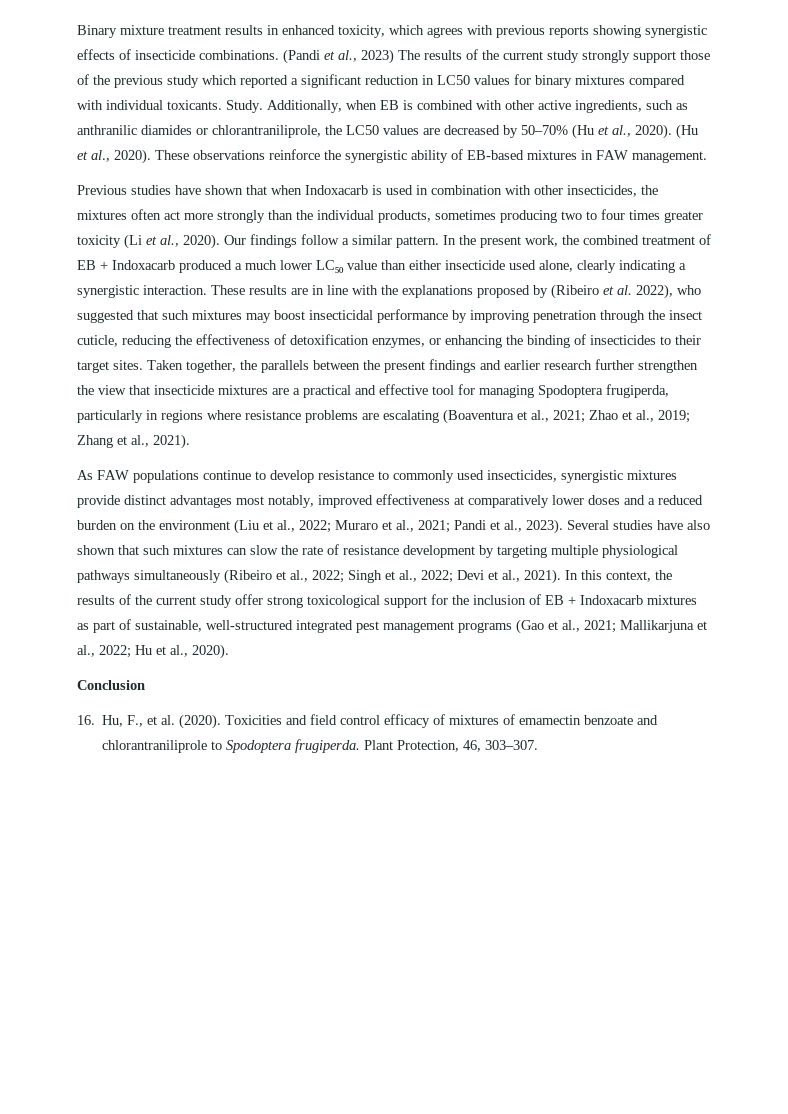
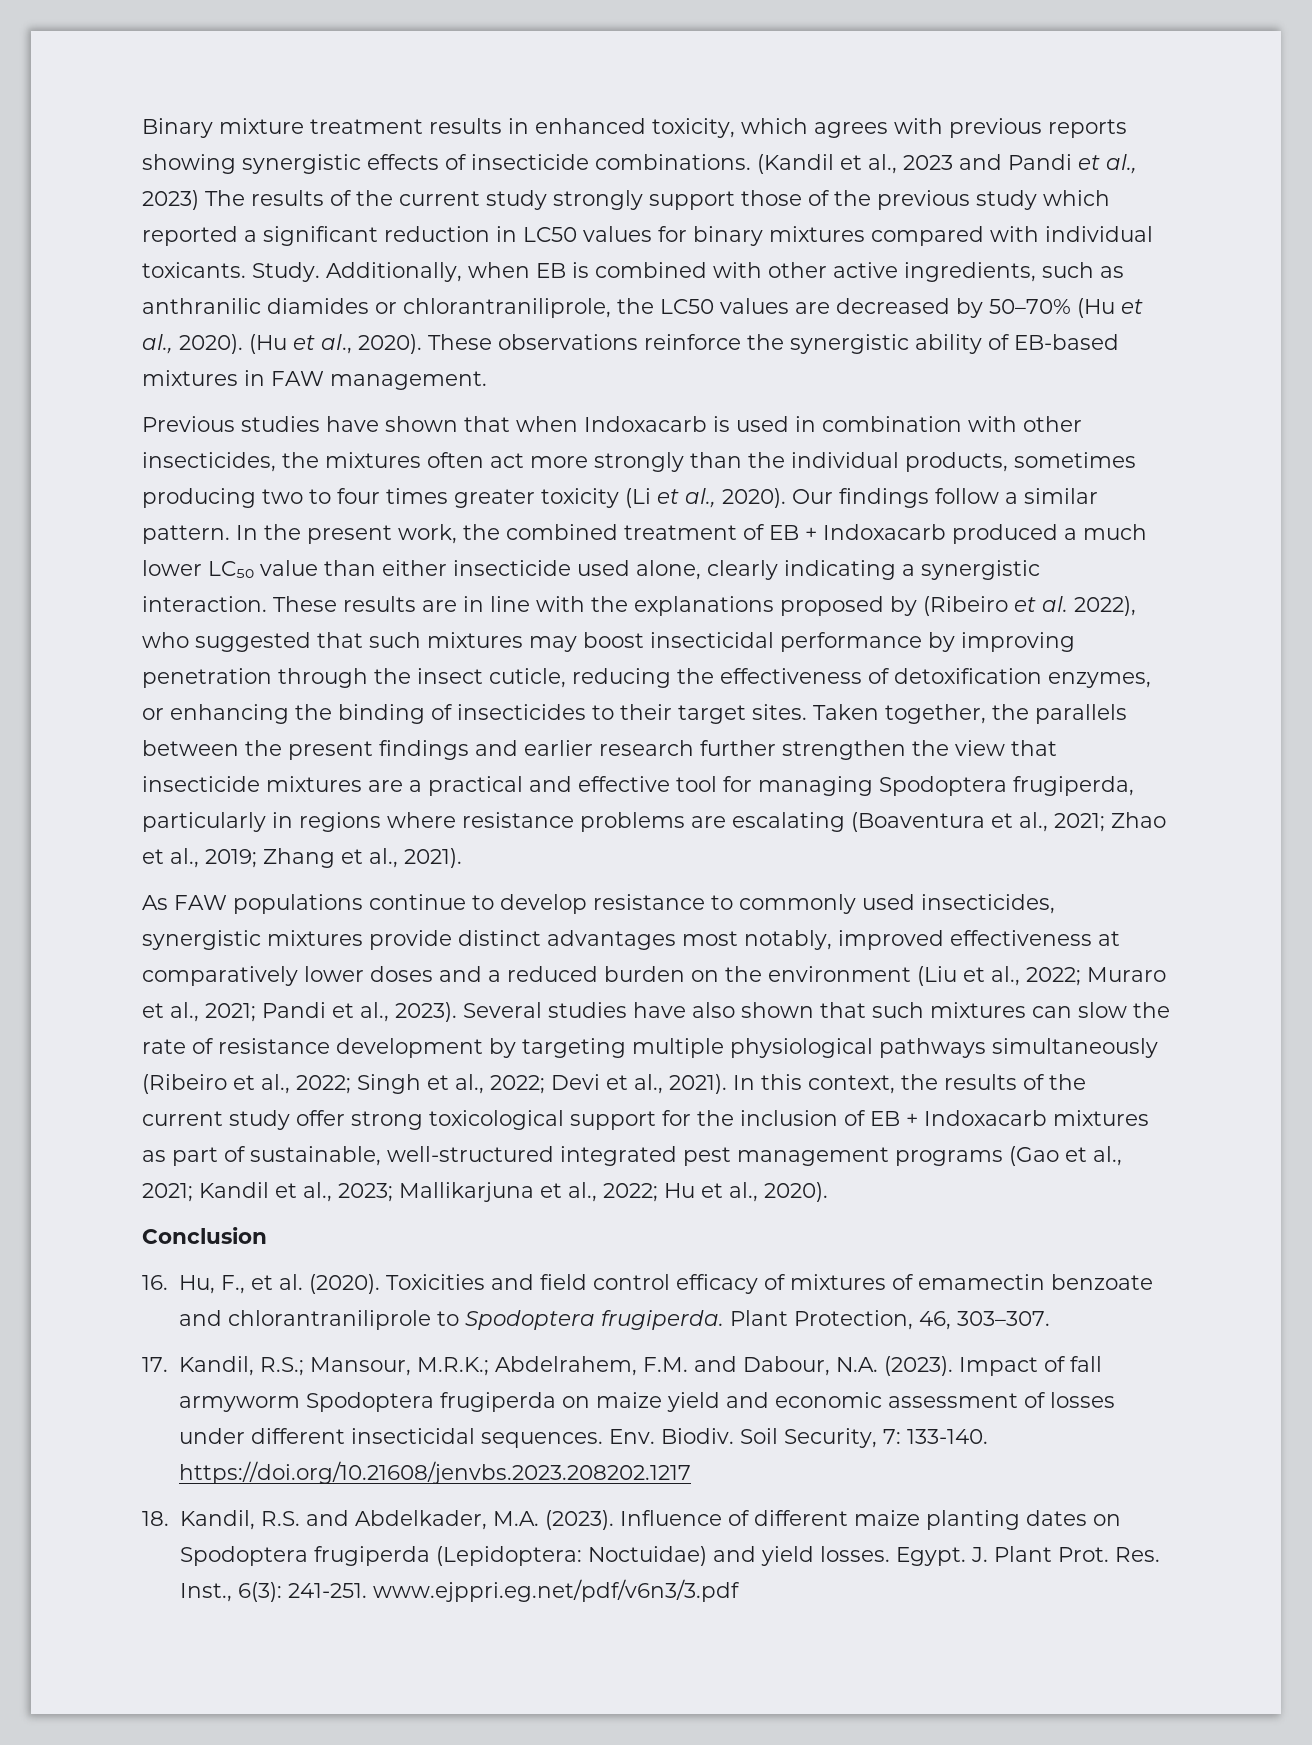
[283,49,320,64] (Pandi -> [757,154,1072,174] (Kandil et al., 2023 and Pandi
(616, 626) none -> [199,1182,393,1202] Kandil et al., 2023;
(539, 745) none -> [142,1356,1102,1376] [178,1392,1115,1412] [178,1428,988,1448] [178,1461,691,1484] [142,1510,1121,1530] [179,1546,1160,1566] [179,1579,740,1602] // 17. Kandil, R.S.; Mansour, M.R.K.; Abdelrahem, F.M. and Dabour, N.A. (2023). Impact of fall armyworm Spodoptera frugiperda on maize yield and economic assessment of losses under different insecticidal sequences. Env. Biodiv. Soil Security, 7: 133-140. https://doi.org/10.21608/jenvbs.2023.208202.1217 // 18. Kandil, R.S. and Abdelkader, M.A. (2023). Influence of different maize planting dates on Spodoptera frugiperda (Lepidoptera: Noctuidae) and yield losses. Egypt. J. Plant Prot. Res. Inst., 6(3): 241-251. www.ejppri.eg.net/pdf/v6n3/3.pdf

